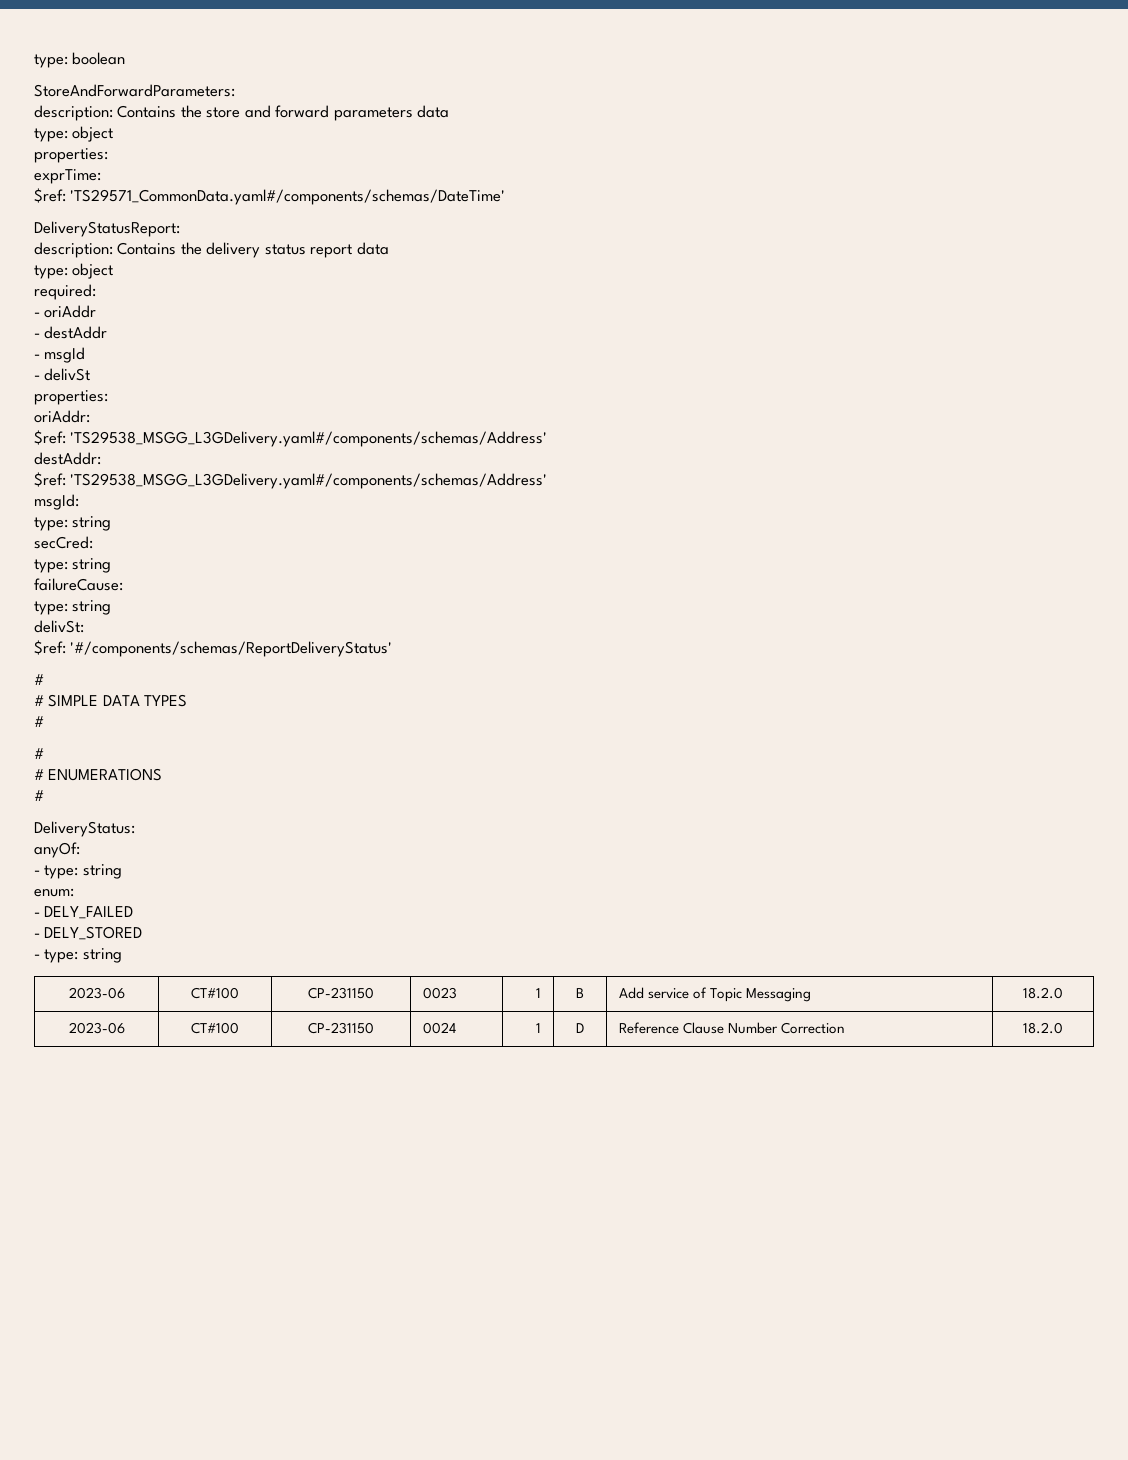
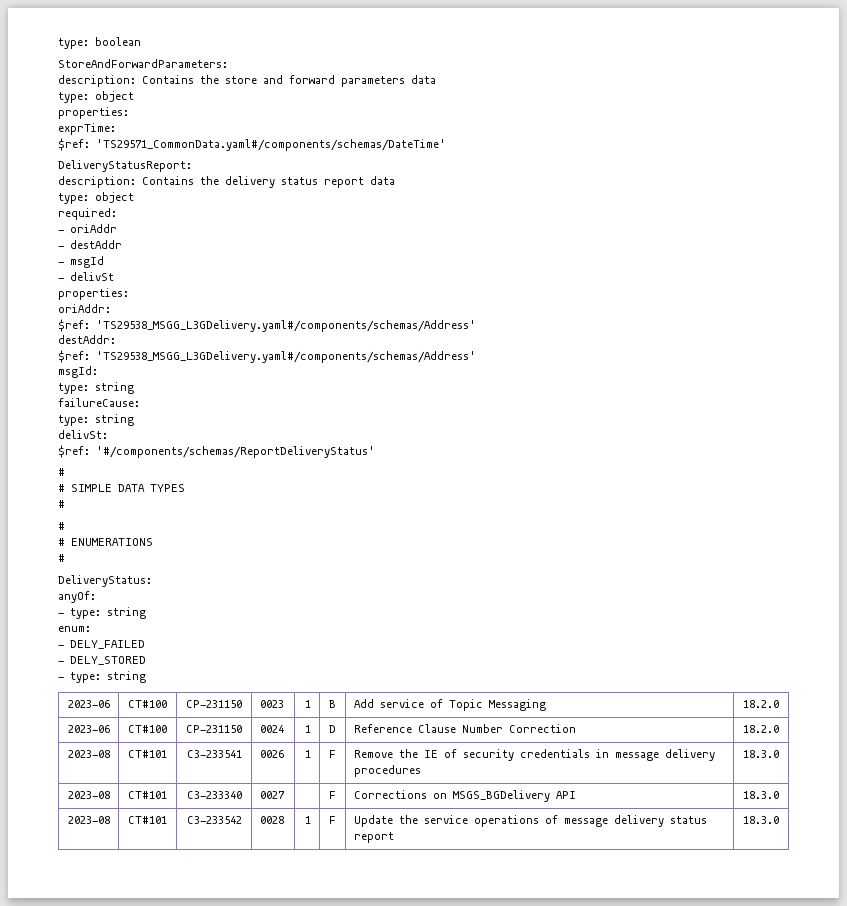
[34,536,93,549] [34,558,112,573] // secCred: // type: string -> (134, 388) none
(1063, 1028) none -> [67,750,110,758] [128,750,167,758] [186,750,242,758] [259,750,284,758] [305,750,312,758] [329,750,336,758] [353,749,715,761] [353,765,421,777] [743,750,779,758] [67,791,110,799] [128,791,167,799] [186,791,242,799] [259,791,285,799] [329,791,336,799] [353,790,576,802] [743,791,779,799] [67,816,110,824] [128,816,167,824] [186,816,242,824] [259,816,284,824] [305,816,312,824] [329,816,336,824] [353,815,707,827] [353,832,394,843] [743,816,779,824] // 2023-08 | CT#101 | C3-233541 | 0026 | 1 | F | Remove the IE of security credentials in message delivery procedures | 18.3.0 // 2023-08 | CT#101 | C3-233340 | 0027 | | F | Corrections on MSGS_BGDelivery API | 18.3.0 // 2023-08 | CT#101 | C3-233542 | 0028 | 1 | F | Update the service operations of message delivery status report | 18.3.0

